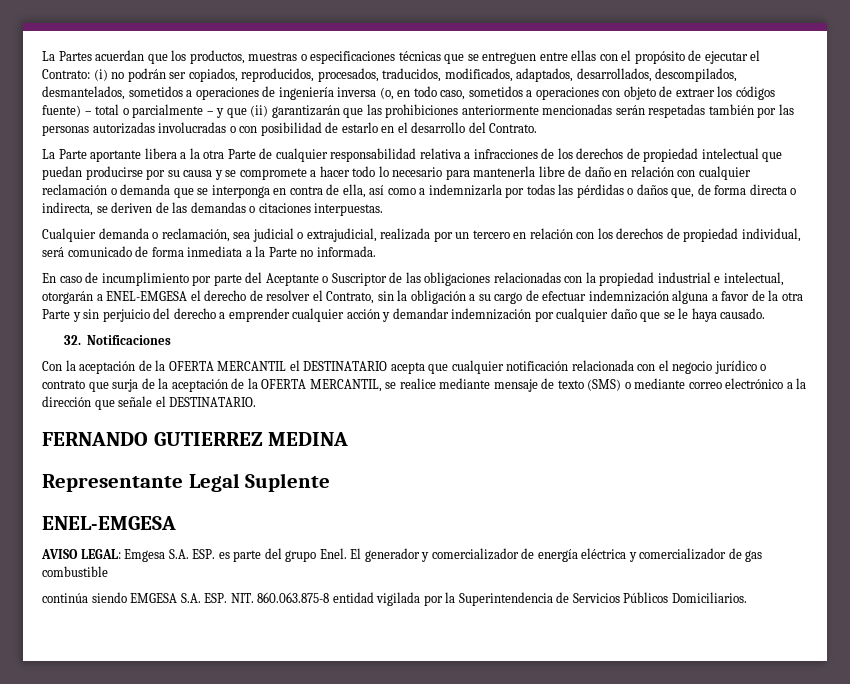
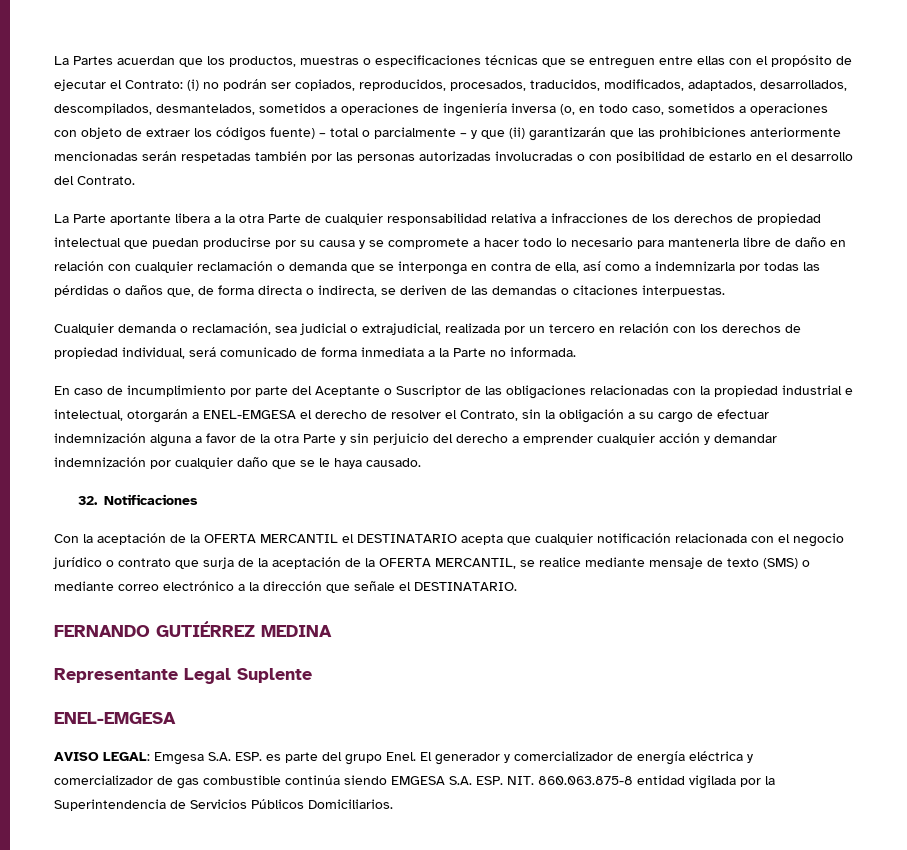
[153,432,263,446] GUTIERREZ -> [156,621,255,637] GUTIÉRREZ
(108, 571) // -> (281, 780) none

